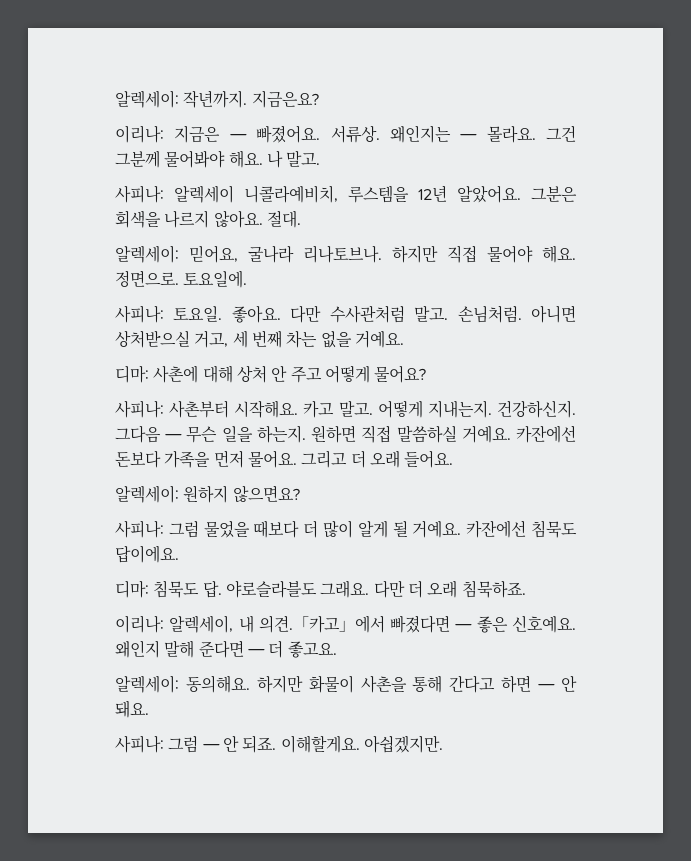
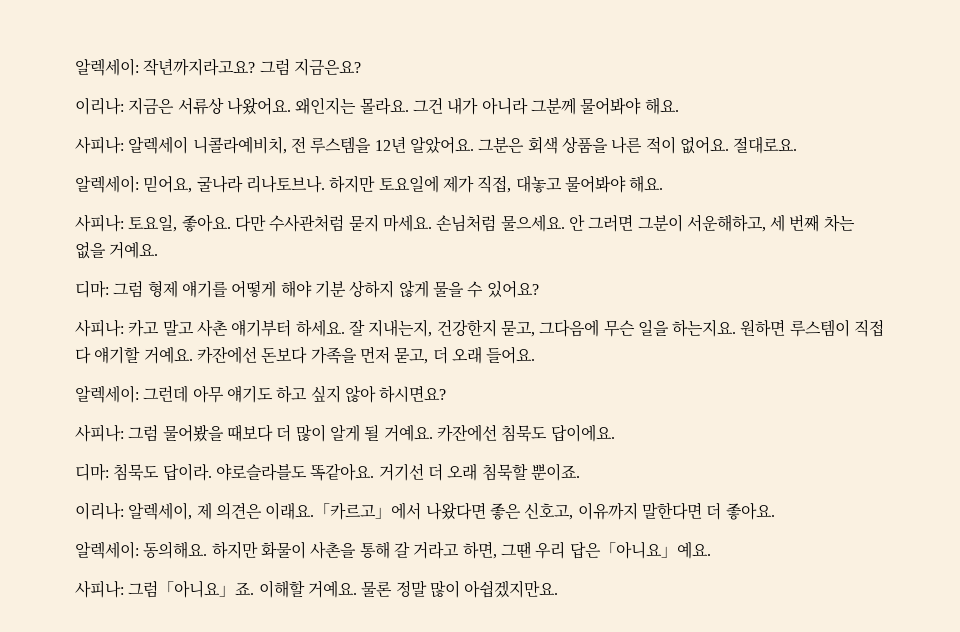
[115,90,248,108] 알렉세이: 작년까지. -> [75,58,290,76] 알렉세이: 작년까지라고요? 그럼
[229,125,576,143] — 빠졌어요. 서류상. 왜인지는 — 몰라요. 그건 -> [177,97,528,115] 서류상 나왔어요. 왜인지는 몰라요. 그건 내가 아니라
[266,150,321,168] 나 말고. -> (679, 106) none
(338, 194) none -> [290,136,306,153] 전
[115,210,301,228] 회색을 나르지 않아요. 절대. -> [527,136,798,154] 회색 상품을 나른 적이 없어요. 절대로요.
[447,245,576,263] [115,270,248,288] [115,305,223,323] 직접 물어야 해요. 정면으로. 토요일에. // 사피나: 토요일. -> [378,175,664,193] [75,214,178,232] 토요일에 제가 직접, 대놓고 물어봐야 해요. // 사피나: 토요일,
[414,305,576,323] [115,330,229,348] 말고. 손님처럼. 아니면 상처받으실 거고, -> [348,214,766,232] 묻지 마세요. 손님처럼 물으세요. 안 그러면 그분이 서운해하고,
[153,365,427,383] [115,400,576,418] [115,425,457,443] 사촌에 대해 상처 안 주고 어떻게 물어요? // 사피나: 사촌부터 시작해요. 카고 말고. 어떻게 지내는지. 건강하신지. 그다음 — 무슨 일을 하는지. 원하면 직접 말씀하실 -> [113,280,539,298] [75,319,885,337] [75,346,141,364] 그럼 형제 얘기를 어떻게 해야 기분 상하지 않게 물을 수 있어요? // 사피나: 카고 말고 사촌 얘기부터 하세요. 잘 지내는지, 건강한지 묻고, 그다음에 무슨 일을 하는지요. 원하면 루스템이 직접 다 얘기할
[247,450,348,468] 물어요. 그리고 -> [394,347,429,364] 묻고,
[183,485,300,503] [115,520,250,538] 원하지 않으면요? // 사피나: 그럼 물었을 -> [143,385,447,403] [75,424,224,442] 그런데 아무 얘기도 하고 싶지 않아 하시면요? // 사피나: 그럼 물어봤을
[202,580,526,598] [115,615,576,633] [115,640,337,658] 답. 야로슬라블도 그래요. 다만 더 오래 침묵하죠. // 이리나: 알렉세이, 내 의견.「카고」에서 빠졌다면 — 좋은 신호예요. 왜인지 말해 준다면 — 더 좋고요. -> [162,463,580,481] [75,502,775,520] 답이라. 야로슬라블도 똑같아요. 거기선 더 오래 침묵할 뿐이죠. // 이리나: 알렉세이, 제 의견은 이래요.「카르고」에서 나왔다면 좋은 신호고, 이유까지 말한다면 더 좋아요.
[449,675,578,693] [115,700,149,718] [115,735,443,753] 간다고 하면 — 안 돼요. // 사피나: 그럼 — 안 되죠. 이해할게요. 아쉽겠지만. -> [393,541,711,559] [75,580,559,598] 갈 거라고 하면, 그땐 우리 답은「아니요」예요. // 사피나: 그럼「아니요」죠. 이해할 거예요. 물론 정말 많이 아쉽겠지만요.

